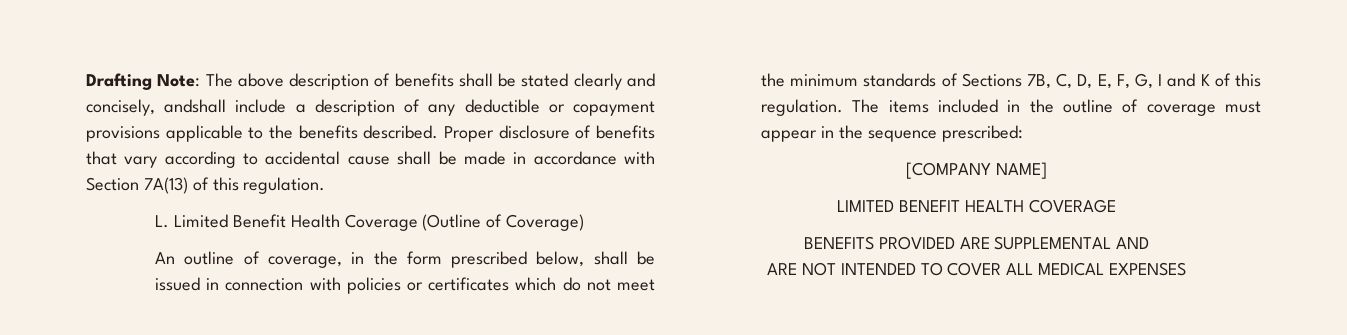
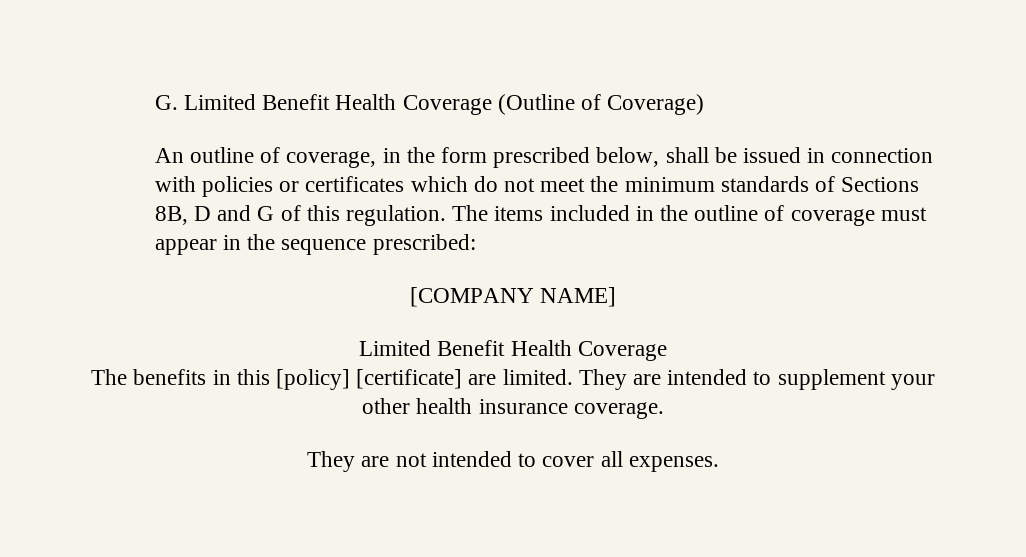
[86,73,655,90] [86,99,655,116] [86,125,655,142] [86,151,656,168] [86,177,326,194] [155,215,170,228] Drafting Note: The above description of benefits shall be stated clearly and concisely, andshall include a description of any deductible or copayment provisions applicable to the benefits described. Proper disclosure of benefits that vary according to accidental cause shall be made in accordance with Section 7A(13) of this regulation. // L. -> [154,95,178,110] G.
[1027,73,1210,89] 7B, C, D, E, F, G, I and K -> [154,205,275,225] 8B, D and G
[837,199,1116,213] [803,236,1150,250] [766,262,1187,276] LIMITED BENEFIT HEALTH COVERAGE // BENEFITS PROVIDED ARE SUPPLEMENTAL AND // ARE NOT INTENDED TO COVER ALL MEDICAL EXPENSES -> [359,340,667,361] [91,369,935,390] [362,398,664,419] [307,451,719,472] Limited Benefit Health Coverage // The benefits in this [policy] [certificate] are limited. They are intended to supplement your other health insurance coverage. // They are not intended to cover all expenses.

